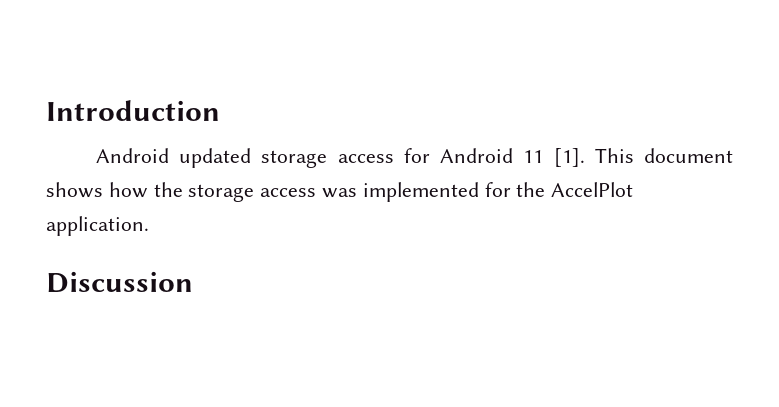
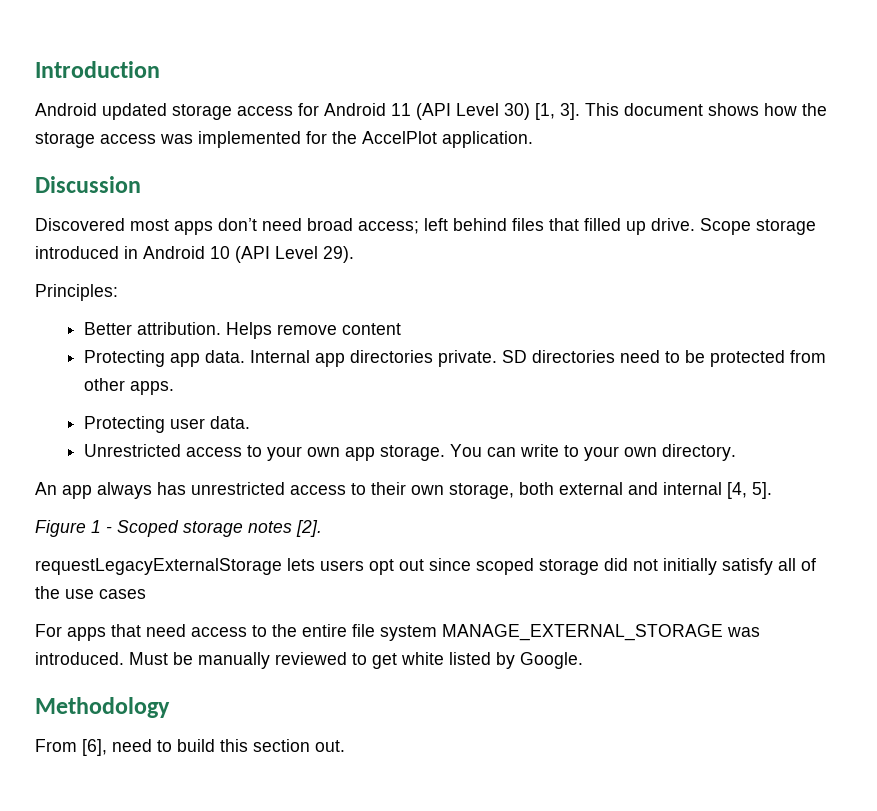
[553,148,585,167] [1]. -> [416,103,580,120] (API Level 30) [1, 3].
(193, 282) none -> [35,218,816,235] [35,246,354,263] [35,284,118,301] [83,322,401,339] [83,350,826,367] [83,378,174,395] [83,416,250,433] [83,444,736,461] [35,482,772,499] [35,520,322,537] [35,558,816,575] [35,586,146,599] [35,624,760,641] [35,652,583,669] [35,697,170,718] [35,739,345,756] // Discovered most apps don’t need broad access; left behind files that filled up drive. Scope storage introduced in Android 10 (API Level 29). // Principles: // Better attribution. Helps remove content // Protecting app data. Internal app directories private. SD directories need to be protected from other apps. // Protecting user data. // Unrestricted access to your own app storage. You can write to your own directory. // An app always has unrestricted access to their own storage, both external and internal [4, 5]. // Figure 1 - Scoped storage notes [2]. // requestLegacyExternalStorage lets users opt out since scoped storage did not initially satisfy all of the use cases // For apps that need access to the entire file system MANAGE_EXTERNAL_STORAGE was introduced. Must be manually reviewed to get white listed by Google. // Methodology // From [6], need to build this section out.

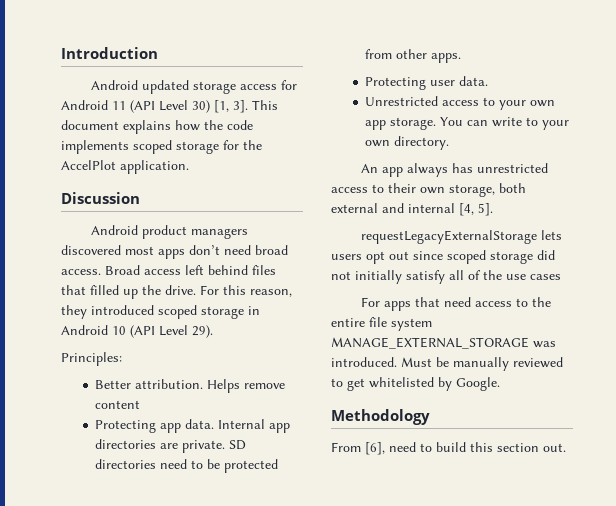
[708,103,759,116] shows -> [123,120,171,134] explains
[35,131,301,148] storage access was implemented -> [227,120,253,130] [61,140,219,154] code implements scoped storage
[35,218,125,231] Discovered -> [91,225,249,239] [61,245,121,255] Android product managers discovered
[358,221,419,234] access; -> [61,265,181,275] access. Broad access
[651,218,816,235] [35,246,119,259] drive. Scope storage introduced -> [142,285,292,297] [61,305,244,319] the drive. For this reason, they introduced scoped storage
(433, 356) none -> [160,443,179,449] are
[35,520,322,537] // Figure 1 - Scoped storage notes [2]. -> (493, 209) none
[401,652,491,665] white listed -> [369,377,434,388] whitelisted

